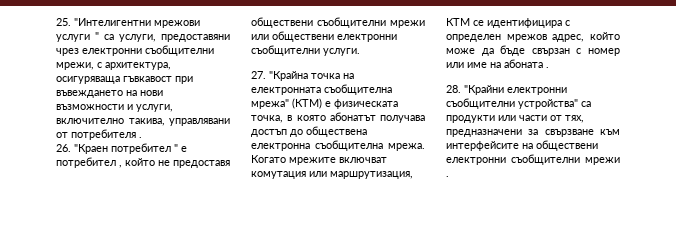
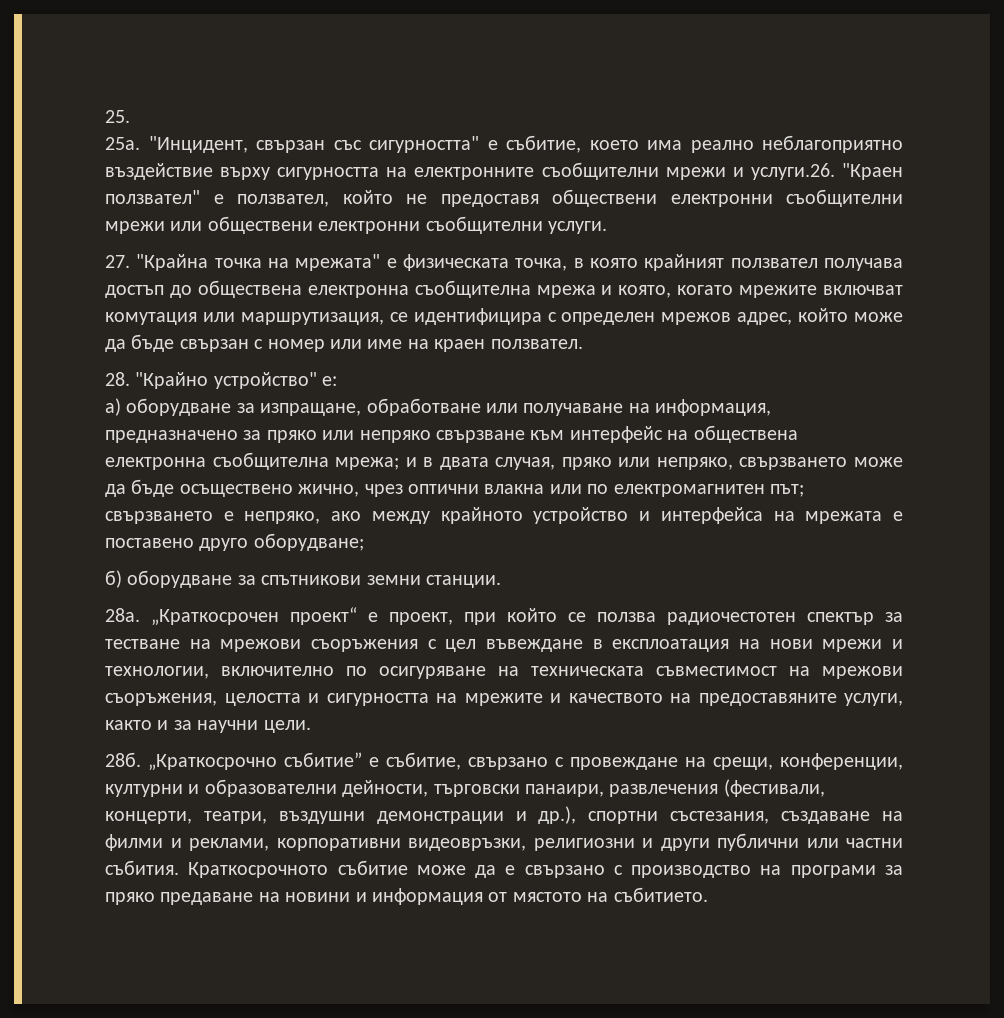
[74,18,200,28] [56,32,230,42] [56,45,214,56] [56,62,171,70] [56,76,193,84] [56,90,163,98] [56,104,173,112] [56,118,230,126] [56,129,142,140] [56,143,187,154] [56,157,122,168] "Интелигентни мрежови услуги " са услуги, предоставяни чрез електронни съобщителни мрежи, с архитектура, осигуряваща гъвкавост при въвеждането на нови възможности и услуги, включително такива, управлявани от потребителя . // 26. "Краен потребител " е потребител , -> [105,135,903,153] [105,162,903,180] [105,190,329,207] // 25а. "Инцидент, свързан със сигурността" е събитие, което има реално неблагоприятно въздействие върху сигурността на електронните съобщителни мрежи и услуги.26. "Краен ползвател" е ползвател,
(313, 22) none -> [670,194,773,207] електронни
[251,84,392,95] [251,98,322,109] електронната съобщителна мрежа" (КТМ) -> [295,254,381,271] мрежата"
[329,112,376,121] абонатът -> [644,254,818,271] крайният ползвател
[388,143,425,151] [251,155,286,163] мрежа. Когато -> [536,285,734,298] мрежа и която, когато
[446,18,470,26] КТМ -> (384, 318) none
[504,59,549,68] абоната . -> [434,339,583,352] краен ползвател.
[464,85,567,95] [446,98,591,109] [446,115,584,123] [446,129,620,137] [446,140,598,151] [446,154,620,165] [446,176,449,177] "Крайни електронни съобщителни устройства" са продукти или части от тях, предназначени за свързване към интерфейсите на обществени електронни съобщителни мрежи . -> [135,372,338,389] [105,398,772,416] [105,425,798,443] [105,452,903,470] [105,479,804,497] [105,507,904,524] [105,533,364,551] [105,570,501,588] [105,607,903,626] [105,639,903,652] [105,666,903,679] [105,693,903,706] [105,720,311,733] [105,752,903,771] [105,779,825,797] [105,806,904,824] [105,833,903,851] [105,860,903,878] [105,887,708,905] "Крайно устройство" е: // а) оборудване за изпращане, обработване или получаване на информация, предназначено за пряко или непряко свързване към интерфейс на обществена електронна съобщителна мрежа; и в двата случая, пряко или непряко, свързването може да бъде осъществено жично, чрез оптични влакна или по електромагнитен път; свързването е непряко, ако между крайното устройство и интерфейса на мрежата е поставено друго оборудване; // б) оборудване за спътникови земни станции. // 28а. „Краткосрочен проект“ е проект, при който се ползва радиочестотен спектър за тестване на мрежови съоръжения с цел въвеждане в експлоатация на нови мрежи и технологии, включително по осигуряване на техническата съвместимост на мрежови съоръжения, целостта и сигурността на мрежите и качеството на предоставяните услуги, както и за научни цели. // 28б. „Краткосрочно събитие” е събитие, свързано с провеждане на срещи, конференции, културни и образователни дейности, търговски панаири, развлечения (фестивали, концерти, театри, въздушни демонстрации и др.), спортни състезания, създаване на филми и реклами, корпоративни видеовръзки, религиозни и други публични или частни събития. Краткосрочното събитие може да е свързано с производство на програми за пряко предаване на новини и информация от мястото на събитието.

